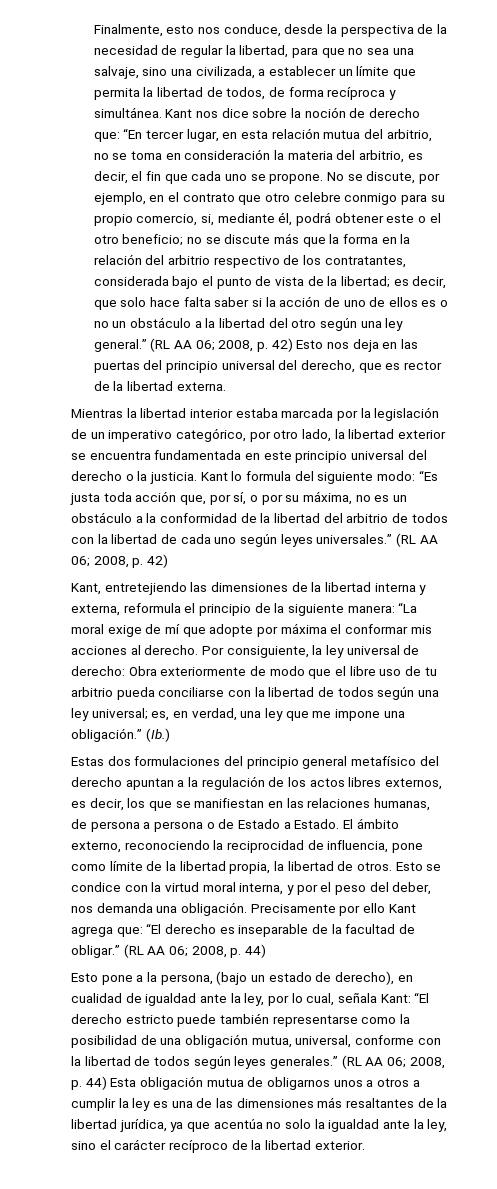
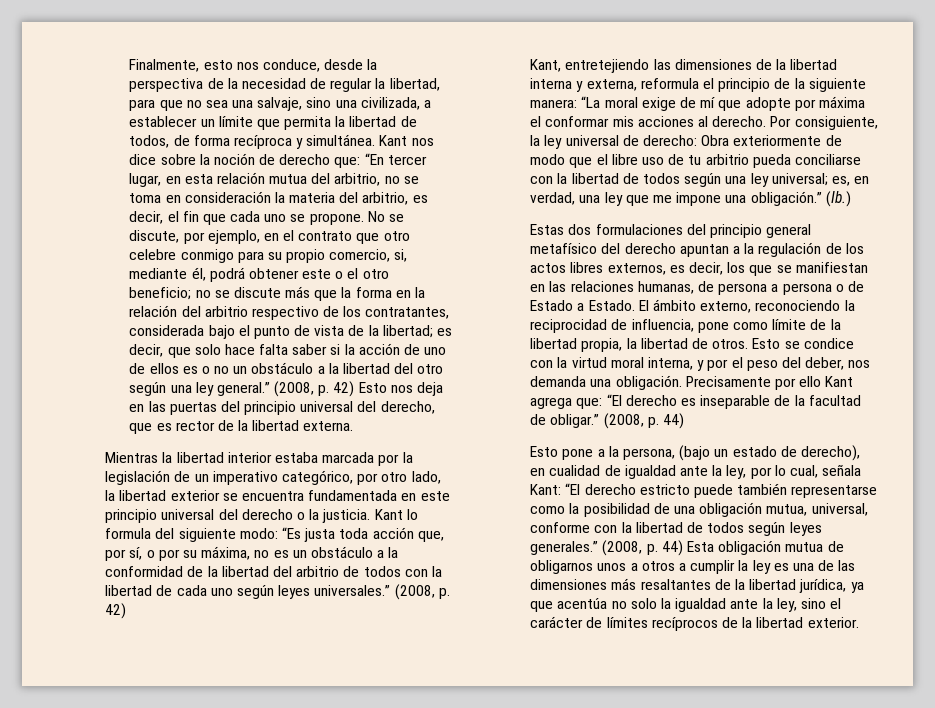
[150,338,254,352] (RL AA 06; 2008, -> [274,381,315,397] (2008,
[395,533,438,547] [71,556,129,568] (RL AA 06; 2008, -> [394,584,435,600] (2008,
[123,944,227,958] (RL AA 06; 2008, -> [603,413,644,429] (2008,
[341,1055,445,1069] (RL AA 06; 2008, -> [602,540,643,556] (2008,
[169,1140,229,1153] recíproco -> [586,617,718,631] de límites recíprocos

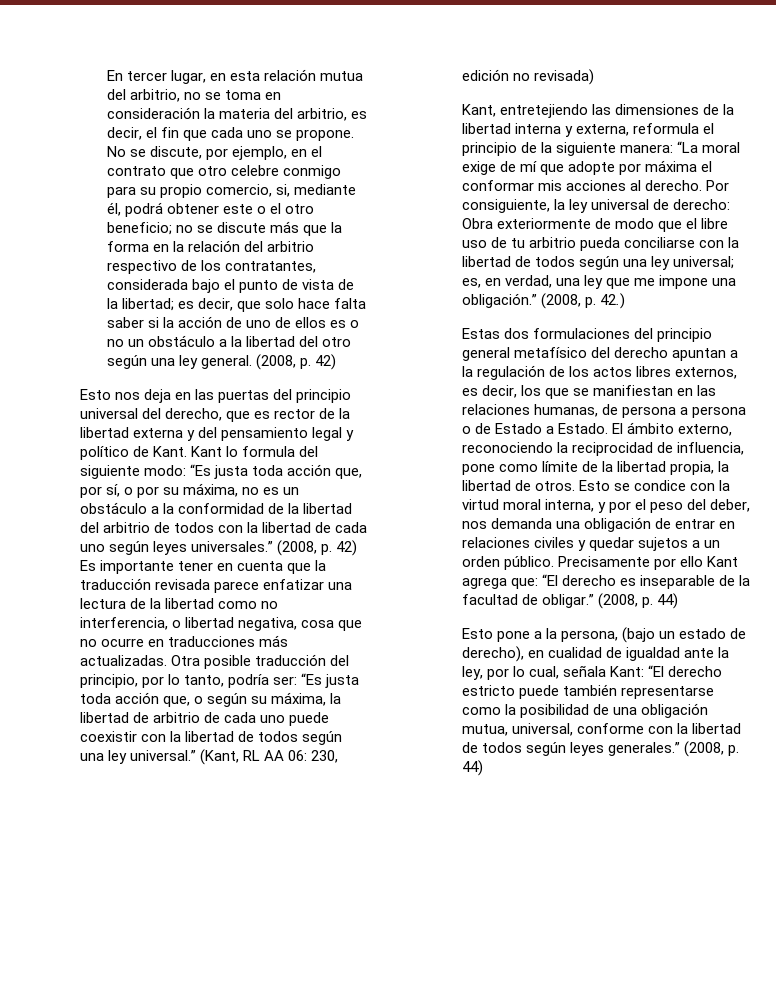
[129,59,378,72] [129,78,440,92] [129,97,432,111] [129,116,417,130] [129,134,434,149] [129,153,384,168] Finalmente, esto nos conduce, desde la perspectiva de la necesidad de regular la libertad, para que no sea una salvaje, sino una civilizada, a establecer un límite que permita la libertad de todos, de forma recíproca y simultánea. Kant nos dice sobre la noción de derecho que: “En -> [106,70,123,81] En
[216,381,355,397] general.” (2008, p. 42) -> [201,354,337,370] general. (2008, p. 42) //
[303,421,354,431] [105,452,413,466] [105,470,441,485] [105,490,450,501] [105,509,371,523] externa. // Mientras la libertad interior estaba marcada por la legislación de un imperativo categórico, por otro lado, la libertad exterior se encuentra fundamentada en este principio universal del derecho o la justicia. -> [132,427,354,441] [79,446,187,460] externa y del pensamiento legal y político de Kant.
(127, 611) none -> [79,560,326,574] [79,578,352,593] [79,598,278,609] [79,617,362,631] [79,635,288,647] [79,654,349,669] [79,673,359,688] [79,692,341,707] [79,712,329,726] [79,731,342,745] [79,749,338,765] [461,69,594,85] Es importante tener en cuenta que la traducción revisada parece enfatizar una lectura de la libertad como no interferencia, o libertad negativa, cosa que no ocurre en traducciones más actualizadas. Otra posible traducción del principio, por lo tanto, podría ser: “Es justa toda acción que, o según su máxima, la libertad de arbitrio de cada uno puede coexistir con la libertad de todos según una ley universal.” (Kant, RL AA 06: 230, edición no revisada)
[825,191,851,207] (Ib.) -> [540,293,625,309] (2008, p. 42.)
[615,375,682,390] obligación. -> [583,517,735,532] [461,537,720,551] [461,556,554,570] obligación de entrar en relaciones civiles y quedar sujetos a un orden público.
[686,540,844,555] [530,560,856,574] [530,578,864,593] [530,598,842,612] [530,616,859,631] Esta obligación mutua de obligarnos unos a otros a cumplir la ley es una de las dimensiones más resaltantes de la libertad jurídica, ya que acentúa no solo la igualdad ante la ley, sino el carácter de límites recíprocos de la libertad exterior. -> (483, 768) none

